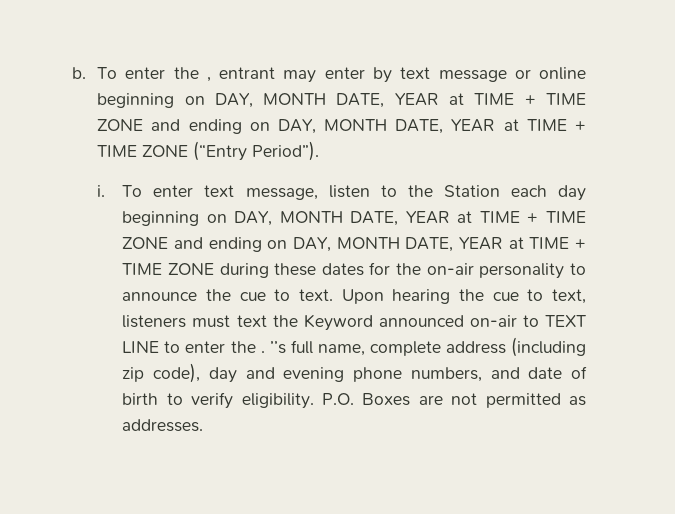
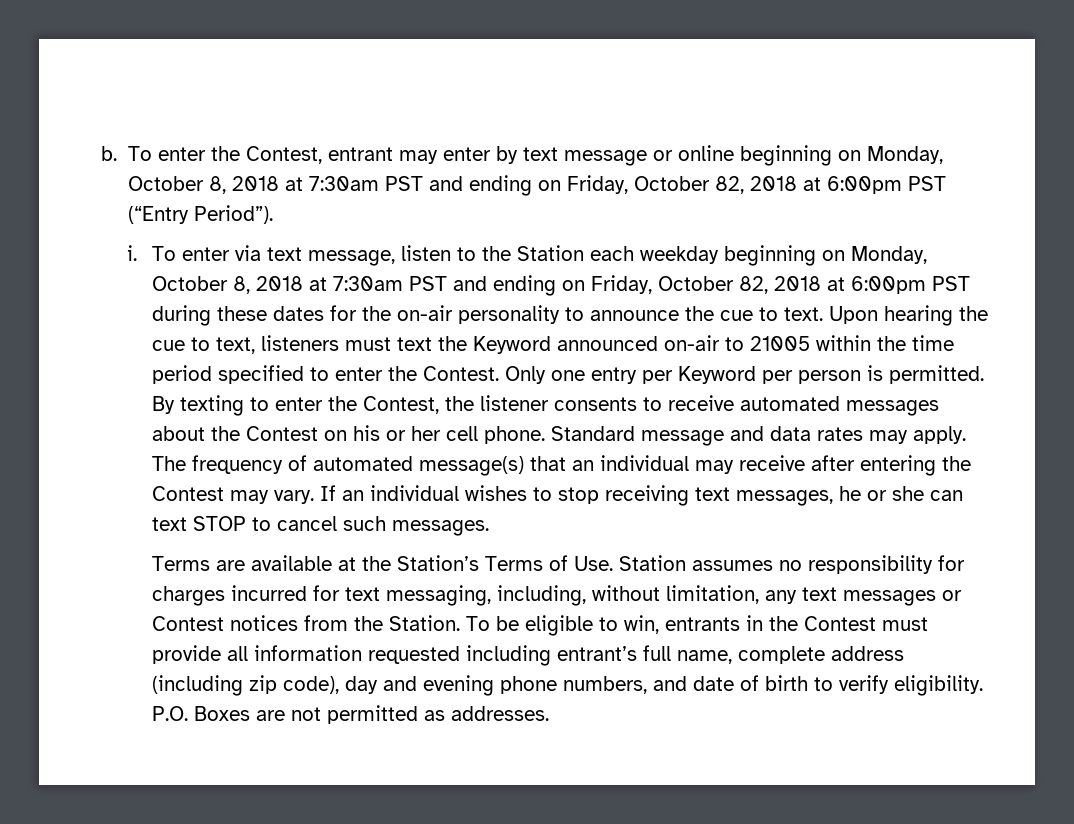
[206,77,211,82] , -> [245,146,322,164] Contest,
[214,93,587,108] [97,119,586,134] [97,145,189,157] DAY, MONTH DATE, YEAR at TIME + TIME ZONE and ending on DAY, MONTH DATE, YEAR at TIME + TIME ZONE -> [866,146,943,164] [127,175,946,196] Monday, October 8, 2018 at 7:30am PST and ending on Friday, October 82, 2018 at 6:00pm PST
(194, 191) none -> [235,245,262,261] via
[557,185,586,201] [122,211,586,226] [122,237,586,252] [122,263,214,275] day beginning on DAY, MONTH DATE, YEAR at TIME + TIME ZONE and ending on DAY, MONTH DATE, YEAR at TIME + TIME ZONE -> [640,245,928,266] [152,275,971,296] weekday beginning on Monday, October 8, 2018 at 7:30am PST and ending on Friday, October 82, 2018 at 6:00pm PST
[545,315,586,327] [122,341,286,354] TEXT LINE to enter the . ’’s -> [750,335,955,351] [152,365,985,384] [152,395,940,416] [152,425,967,446] [152,455,972,476] [152,485,964,506] [152,516,490,536] [152,555,966,574] [152,585,963,606] [152,615,929,636] [152,645,638,666] 21005 within the time period specified to enter the Contest. Only one entry per Keyword per person is permitted. By texting to enter the Contest, the listener consents to receive automated messages about the Contest on his or her cell phone. Standard message and data rates may apply. The frequency of automated message(s) that an individual may receive after entering the Contest may vary. If an individual wishes to stop receiving text messages, he or she can text STOP to cancel such messages. // Terms are available at the Station’s Terms of Use. Station assumes no responsibility for charges incurred for text messaging, including, without limitation, any text messages or Contest notices from the Station. To be eligible to win, entrants in the Contest must provide all information requested including entrant’s

